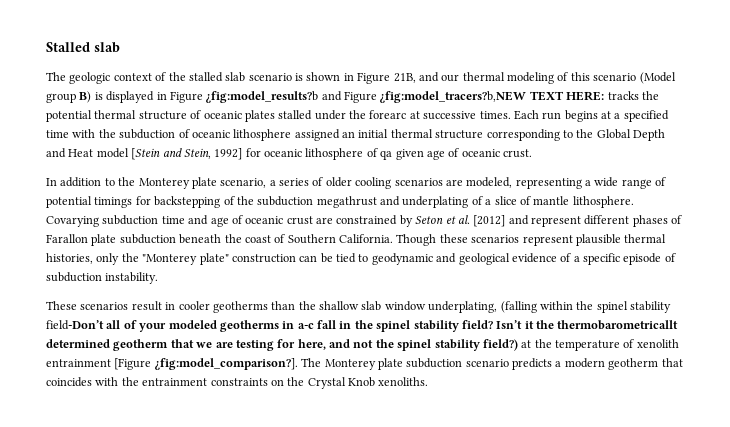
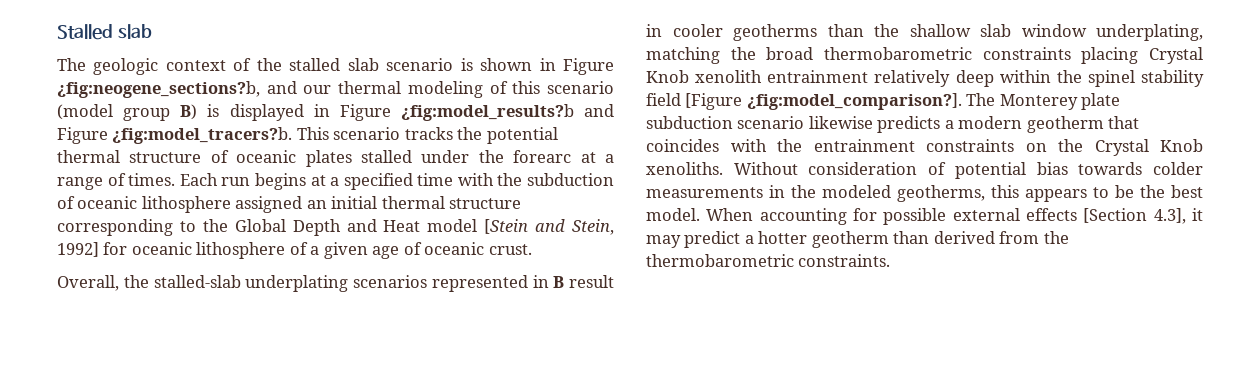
[393,73,416,83] 21B, -> [57,81,260,98] ¿fig:neogene_sections?b,
[639,72,676,84] (Model -> [57,104,113,120] (model
[380,91,605,103] ¿fig:model_tracers?b,NEW TEXT HERE: -> [112,127,401,144] ¿fig:model_tracers?b. This scenario
[423,111,477,120] successive -> [604,154,614,163] [57,173,126,190] a range of
[380,150,393,160] qa -> [310,246,320,255] a
[46,177,667,189] [46,196,634,208] [46,215,683,227] [46,234,667,246] [46,253,676,265] [46,272,159,284] [46,301,129,310] In addition to the Monterey plate scenario, a series of older cooling scenarios are modeled, representing a wide range of potential timings for backstepping of the subduction megathrust and underplating of a slice of mantle lithosphere. Covarying subduction time and age of oceanic crust are constrained by Seton et al. [2012] and represent different phases of Farallon plate subduction beneath the coast of Southern California. Though these scenarios represent plausible thermal histories, only the "Monterey plate" construction can be tied to geodynamic and geological evidence of a specific episode of subduction instability. // These scenarios -> [57,275,565,292] Overall, the stalled-slab underplating scenarios represented in B
[500,301,671,313] [46,320,679,332] [46,339,679,351] [46,359,111,367] (falling within the spinel stability field-Don’t all of your modeled geotherms in a-c fall in the spinel stability field? Isn’t it the thermobarometricallt determined geotherm that we are testing for here, and not the spinel stability field?) at the temperature of xenolith entrainment -> [646,47,1203,64] [646,70,1204,87] [646,93,681,106] matching the broad thermobarometric constraints placing Crystal Knob xenolith entrainment relatively deep within the spinel stability field
(509, 363) none -> [808,116,873,129] likewise
(429, 381) none -> [733,162,1203,179] [646,185,1203,202] [646,208,1203,225] [646,231,1069,248] [646,254,891,267] Without consideration of potential bias towards colder measurements in the modeled geotherms, this appears to be the best model. When accounting for possible external effects [Section 4.3], it may predict a hotter geotherm than derived from the thermobarometric constraints.

